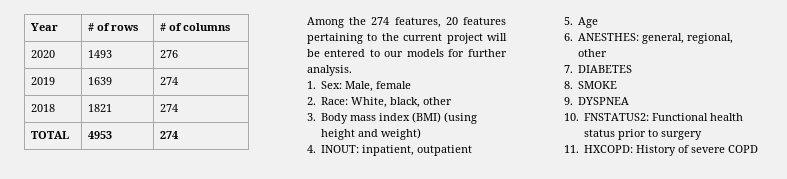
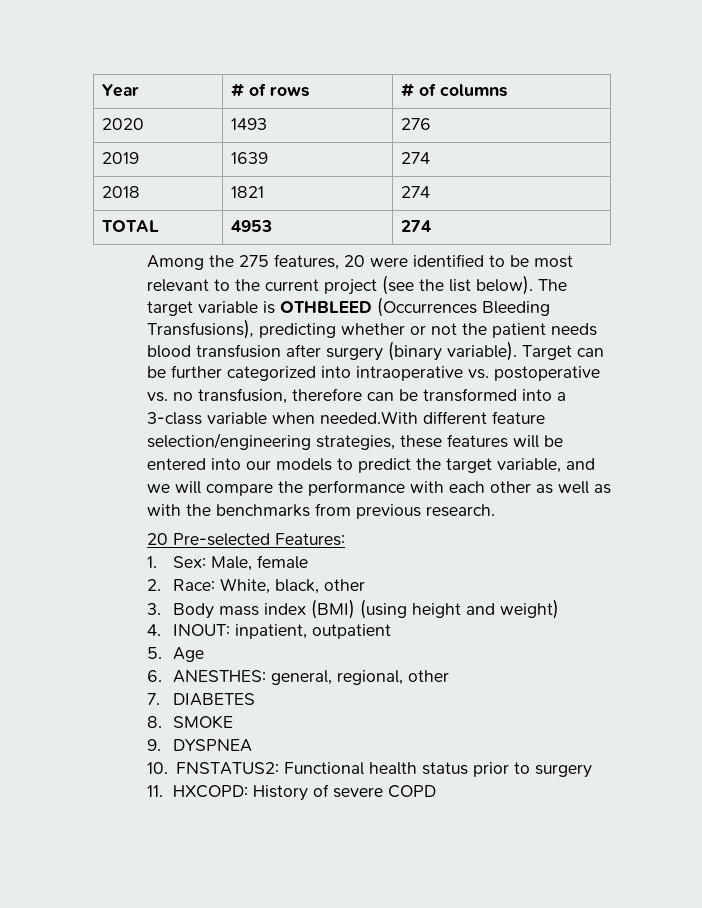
[371,17,390,25] 274 -> [238,255,269,267] 275
[463,17,506,25] [306,33,483,44] features pertaining to the current project -> [369,254,573,268] [146,275,567,295] [146,297,550,317] [146,319,597,339] [146,341,604,361] [146,365,600,381] [146,388,566,404] [146,411,545,425] [146,433,508,450] were identified to be most relevant to the current project (see the list below). The target variable is OTHBLEED (Occurrences Bleeding Transfusions), predicting whether or not the patient needs blood transfusion after surgery (binary variable). Target can be further categorized into intraoperative vs. postoperative vs. no transfusion, therefore can be transformed into a 3-class variable when needed.With different feature selection/engineering strategies, these features
[369,49,380,57] to -> [210,458,241,470] into
[448,49,507,57] [306,65,352,76] for further analysis. -> [336,458,595,473] [146,480,611,496] [146,503,495,519] [146,533,345,546] to predict the target variable, and we will compare the performance with each other as well as with the benchmarks from previous research. // 20 Pre-selected Features:

